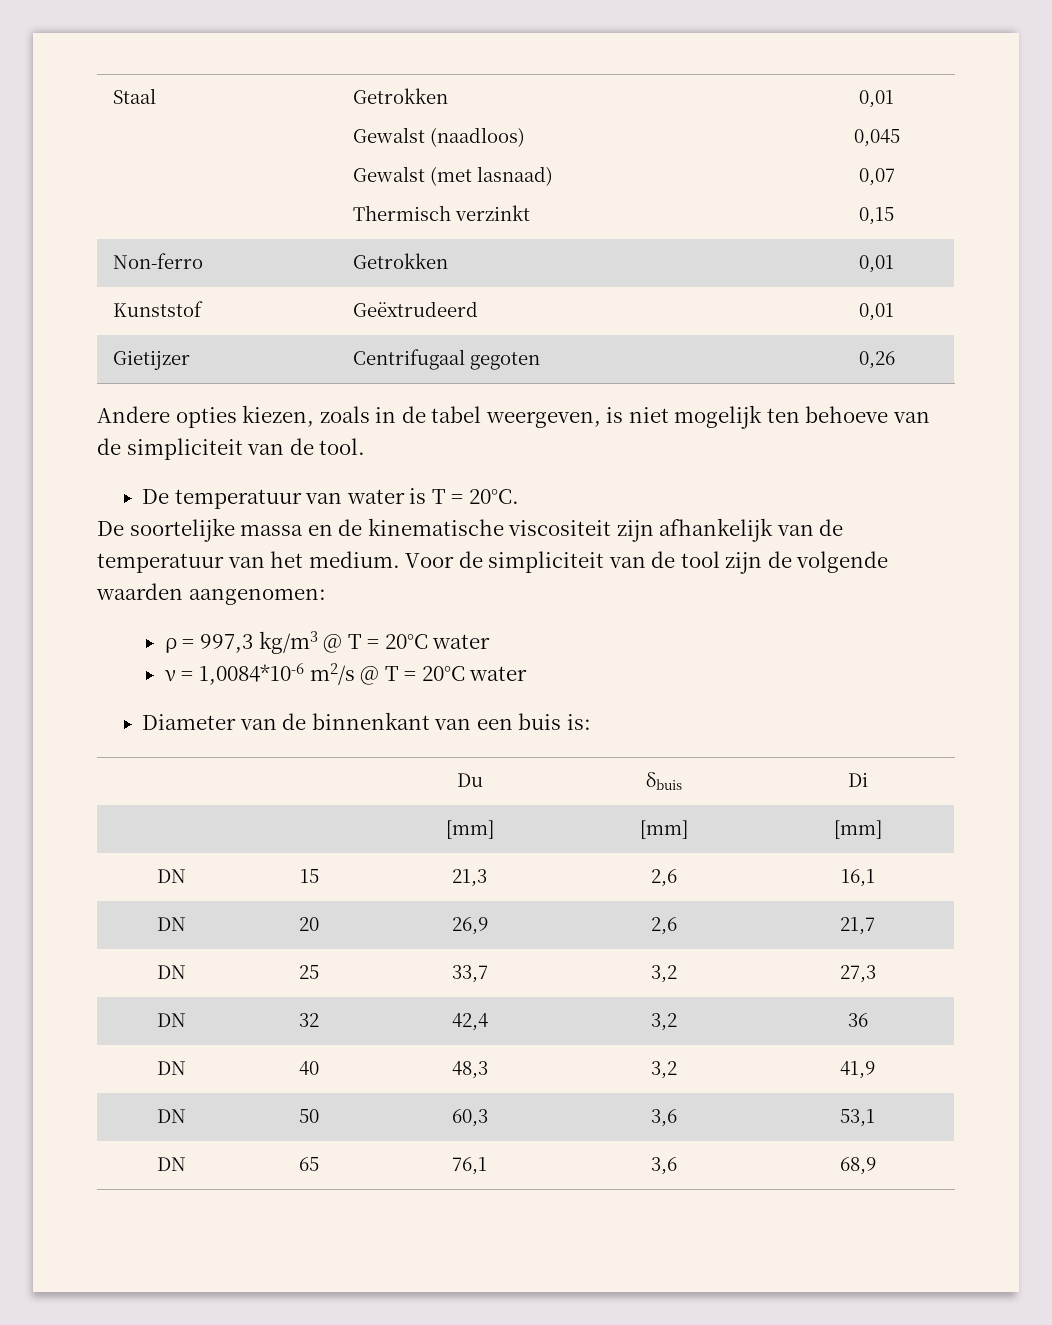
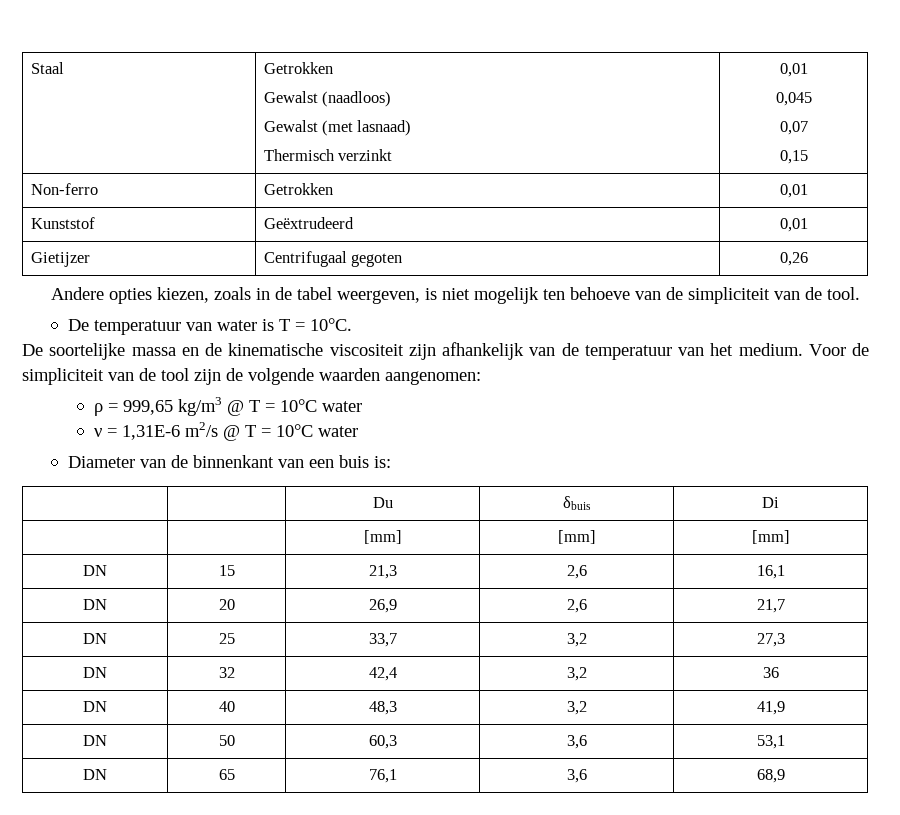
[468,489,519,504] 20°C. -> [309,318,352,331] 10°C.
[199,634,253,653] 997,3 -> [122,400,173,415] 999,65
[384,634,428,649] 20°C -> [279,399,317,412] 10°C
[198,663,304,685] 1,0084*10-6 -> [121,425,180,440] 1,31E-6
[421,666,465,681] 20°C -> [275,424,313,437] 10°C

